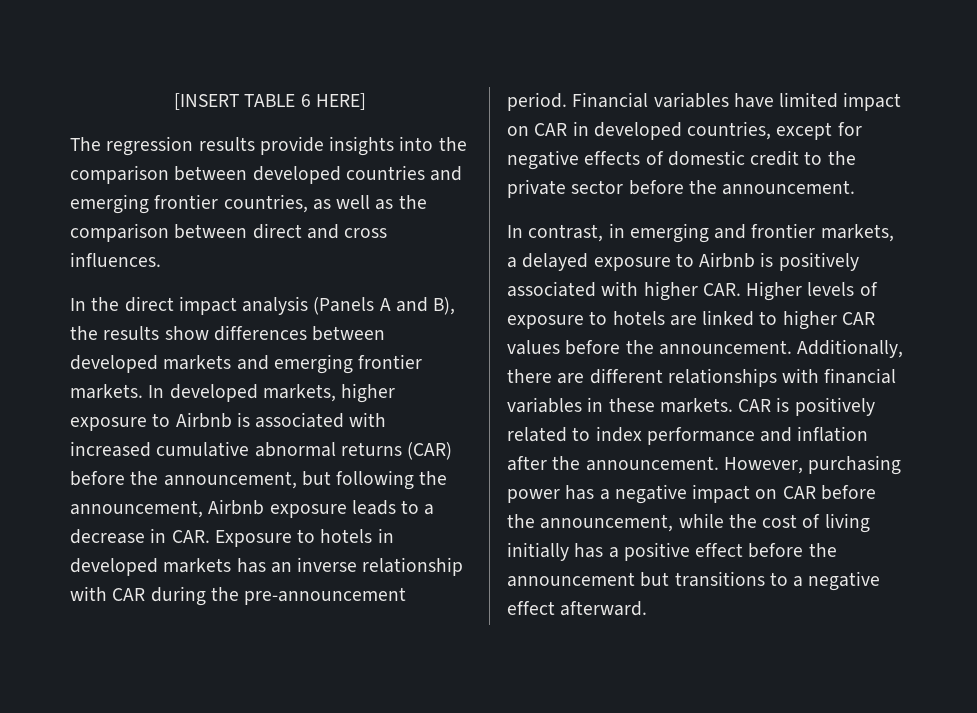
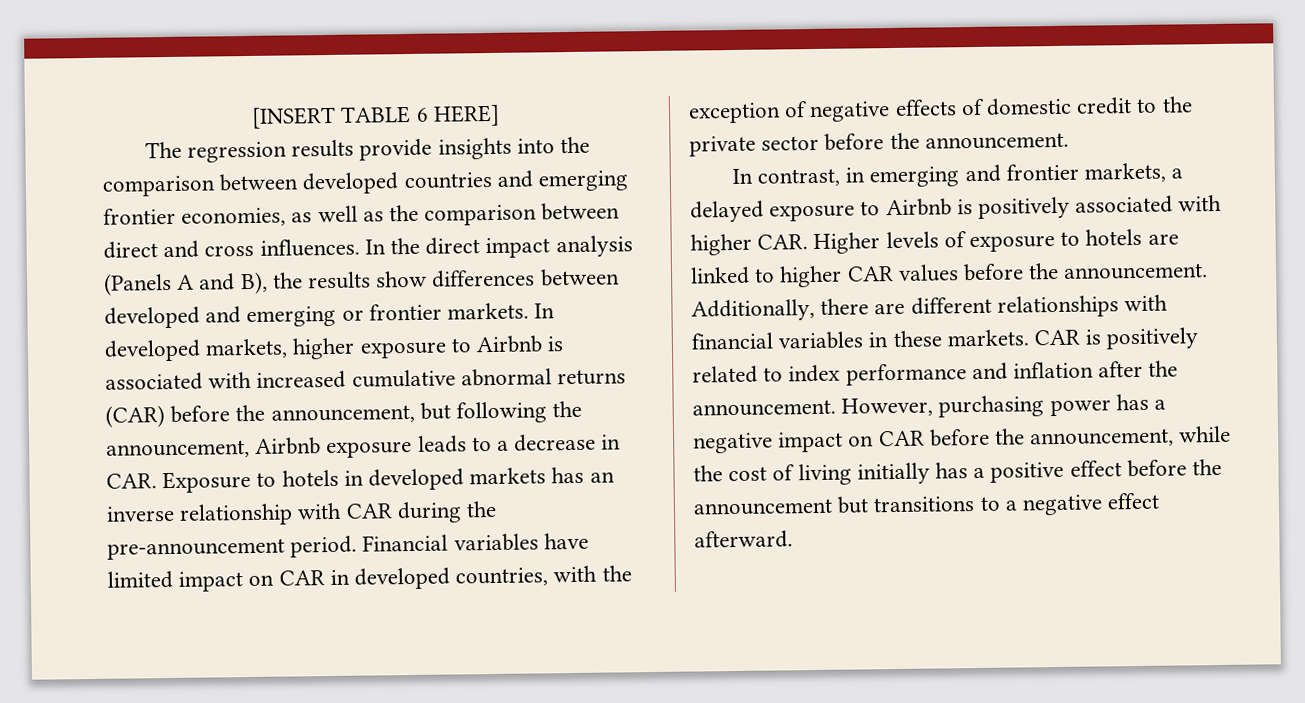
[223,194,308,213] countries, -> [181,207,287,227] economies,
(161, 259) // -> (360, 247) none
[163,354,353,374] markets and emerging -> [205,305,364,328] and emerging or
[776,122,862,140] except for -> [553,565,632,583] [688,101,809,124] with the exception of

